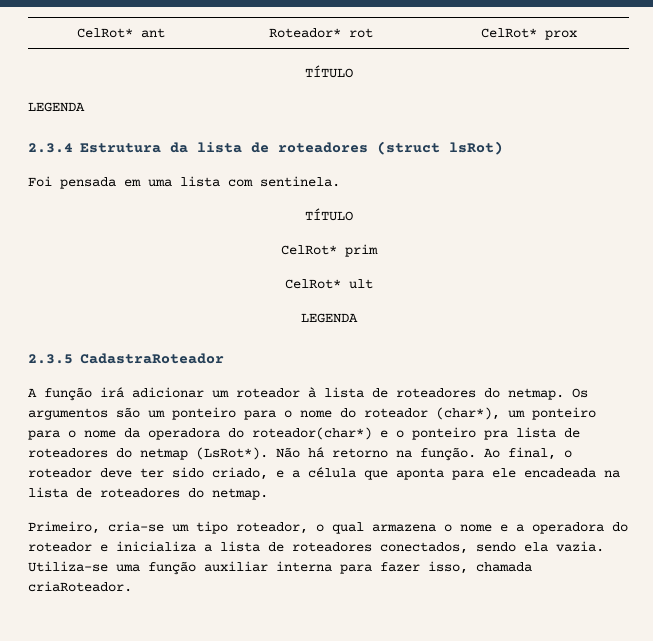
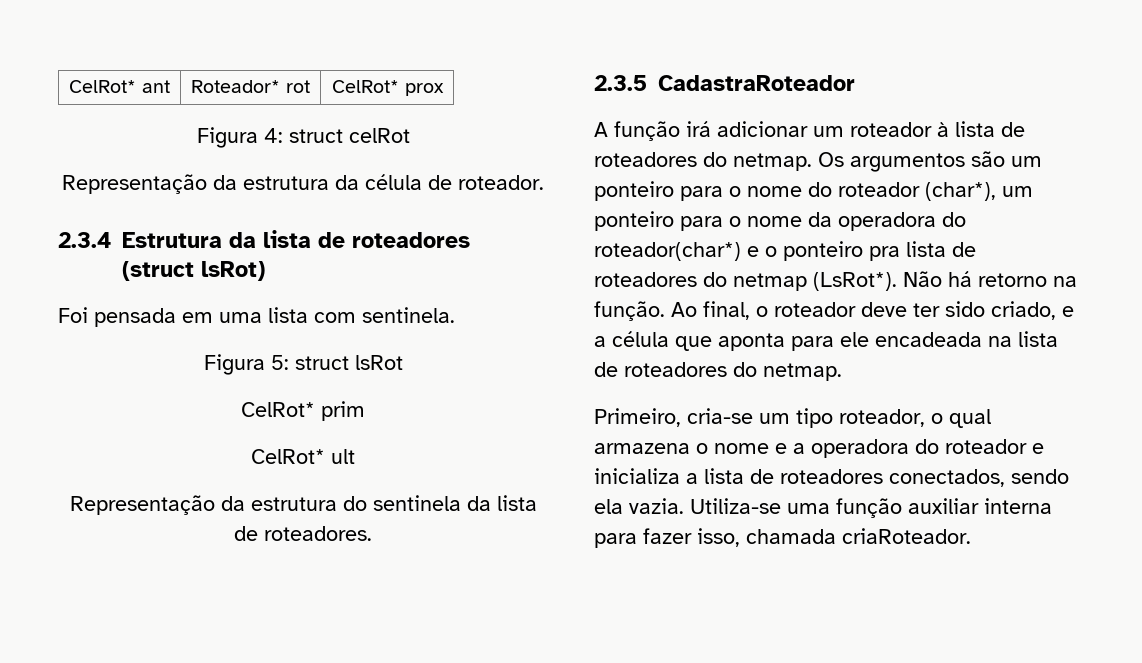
[304,65,353,78] [28,102,85,112] TÍTULO // LEGENDA -> [196,127,410,148] [62,174,544,194] Figura 4: struct celRot // Representação da estrutura da célula de roteador.
[304,208,353,221] TÍTULO -> [203,354,403,375] Figura 5: struct lsRot
[300,313,358,323] LEGENDA -> [69,495,537,515] [234,526,372,541] Representação da estrutura do sentinela da lista de roteadores.

